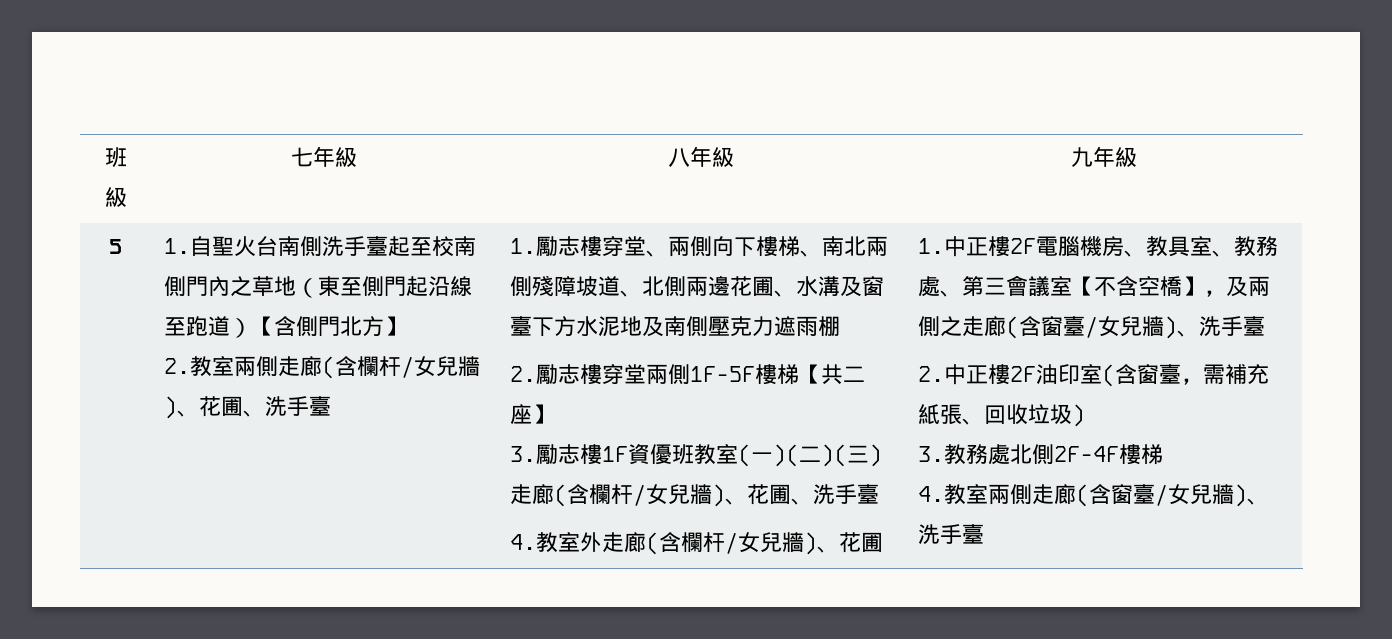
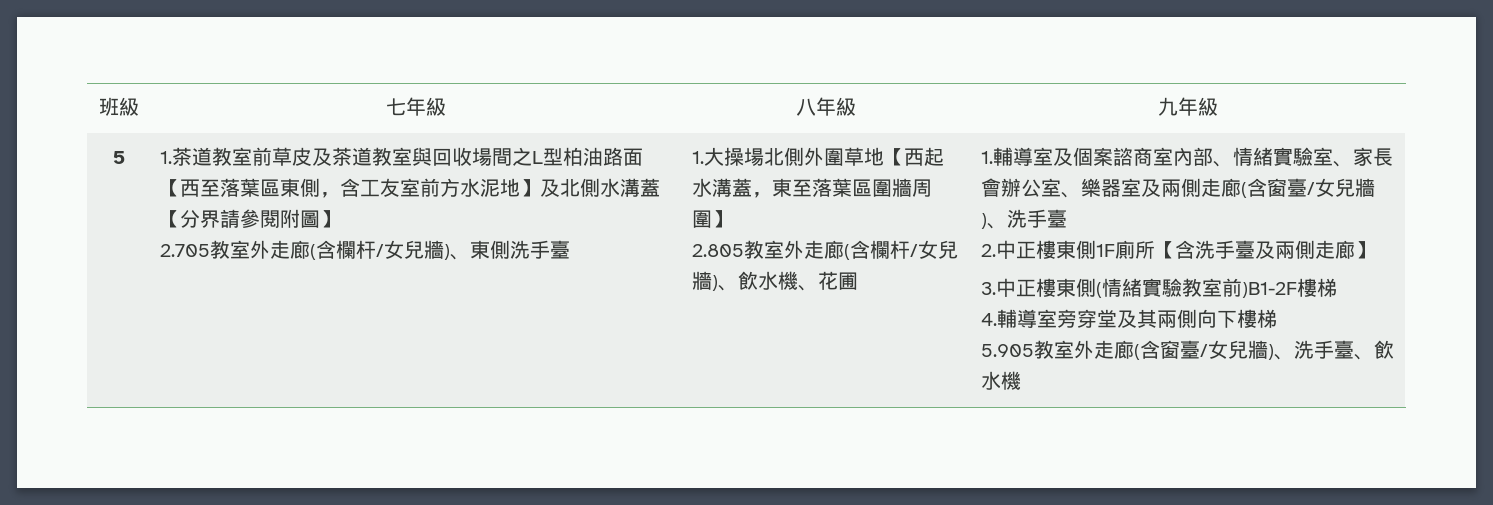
[189,236,476,257] [163,276,472,298] [163,316,406,338] [163,356,480,379] [163,396,331,419] [509,236,888,257] [509,275,884,297] [509,316,840,337] [509,364,865,385] [509,404,554,424] [509,444,882,467] [509,484,879,507] [509,532,883,555] [917,236,1278,257] [917,275,1270,297] [917,316,962,337] 自聖火台南側洗手臺起至校南側門內之草地（東至側門起沿線至跑道）【含側門北方】 // 2.教室兩側走廊(含欄杆/女兒牆)、花圃、洗手臺 | 1.勵志樓穿堂、兩側向下樓梯、南北兩側殘障坡道、北側兩邊花圃、水溝及窗臺下方水泥地及南側壓克力遮雨棚 // 2.勵志樓穿堂兩側1F-5F樓梯【共二座】 // 3.勵志樓1F資優班教室(一)(二)(三)走廊(含欄杆/女兒牆)、花圃、洗手臺 // 4.教室外走廊(含欄杆/女兒牆)、花圃 | 1.中正樓2F電腦機房、教具室、教務處、第三會議室【不含空橋】，及兩側之 -> [171,147,643,166] [159,178,660,198] [159,209,340,228] [159,240,570,260] [691,147,944,166] [691,178,932,198] [691,210,732,228] [691,240,958,260] [691,271,858,291] [980,147,1393,167] [980,178,1201,198] 茶道教室前草皮及茶道教室與回收場間之L型柏油路面【西至落葉區東側，含工友室前方水泥地】及北側水溝蓋【分界請參閱附圖】 // 2.705教室外走廊(含欄杆/女兒牆)、東側洗手臺 | 1.大操場北側外圍草地【西起水溝蓋，東至落葉區圍牆周圍】 // 2.805教室外走廊(含欄杆/女兒牆)、飲水機、花圃 | 1.輔導室及個案諮商室內部、情緒實驗室、家長會辦公室、樂器室及兩側
[1009,363,1269,387] [917,404,1085,427] [917,444,1163,465] [917,484,1269,507] [917,524,984,544] 2F油印室(含窗臺，需補充紙張、回收垃圾) // 3.教務處北側2F-4F樓梯 // 4.教室兩側走廊(含窗臺/女兒牆)、洗手臺 -> [1055,240,1375,259] [980,278,1337,298] [980,309,1277,328] [980,340,1394,360] [980,371,1021,390] 東側1F廁所【含洗手臺及兩側走廊】 // 3.中正樓東側(情緒實驗教室前)B1-2F樓梯 // 4.輔導室旁穿堂及其兩側向下樓梯 // 5.905教室外走廊(含窗臺/女兒牆)、洗手臺、飲水機

